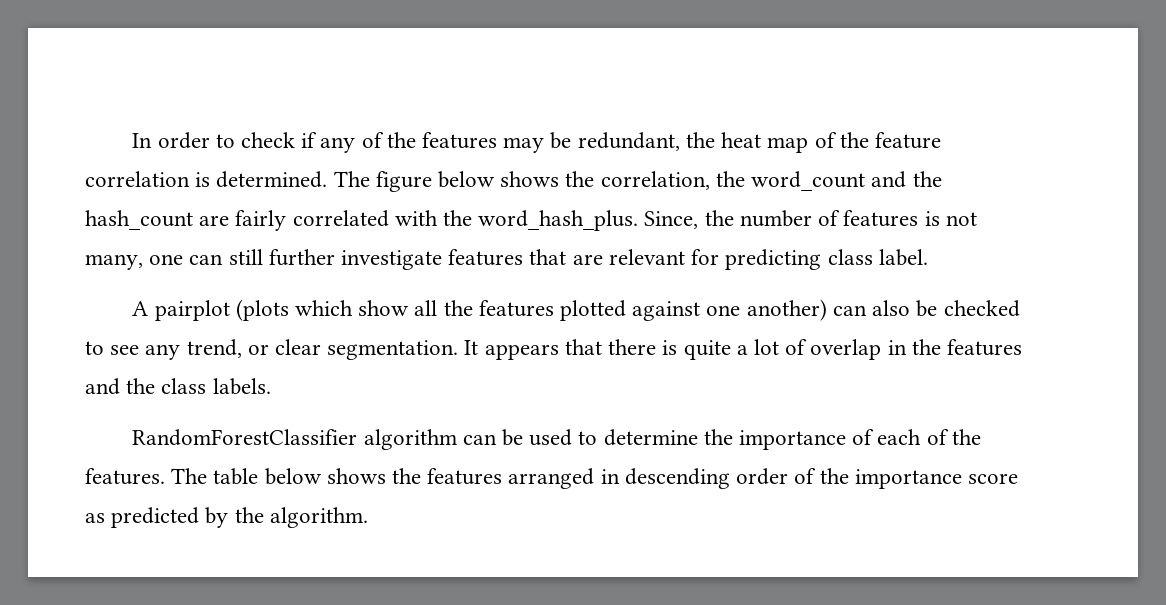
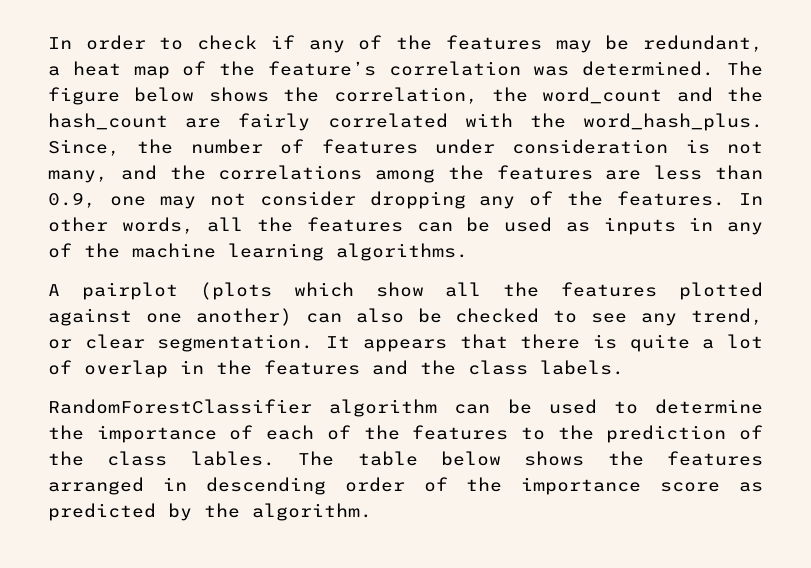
[685,132,715,148] the -> [48,66,60,76] a
[874,132,941,149] [85,171,211,187] feature correlation is -> [267,61,570,76] feature’s correlation was
(919, 218) none -> [434,139,669,154] under consideration
[149,249,928,270] one can still further investigate features that are relevant for predicting class label. -> [120,165,764,183] [48,191,763,209] [48,217,764,235] [48,243,468,261] and the correlations among the features are less than 0.9, one may not consider dropping any of the features. In other words, all the features can be used as inputs in any of the machine learning algorithms.
[85,468,165,485] features. -> [412,425,763,443] [48,451,275,466] features to the prediction of the class lables.

